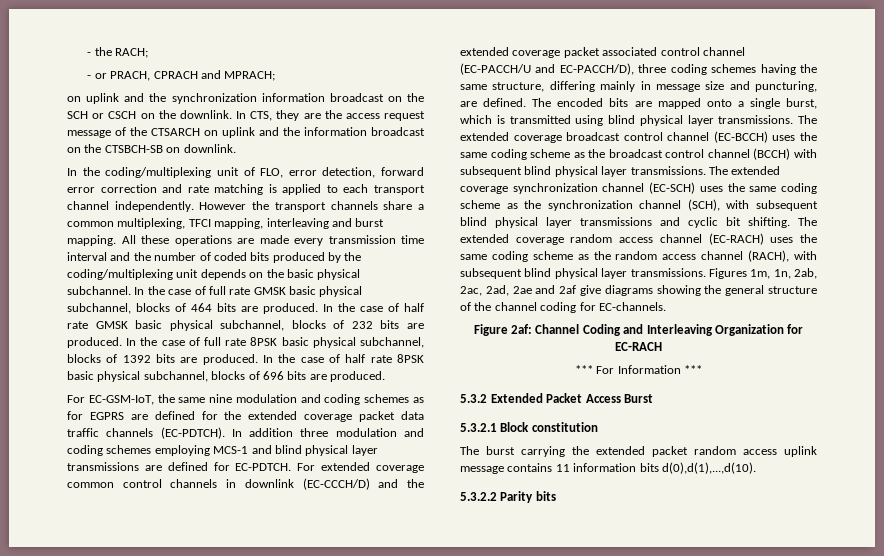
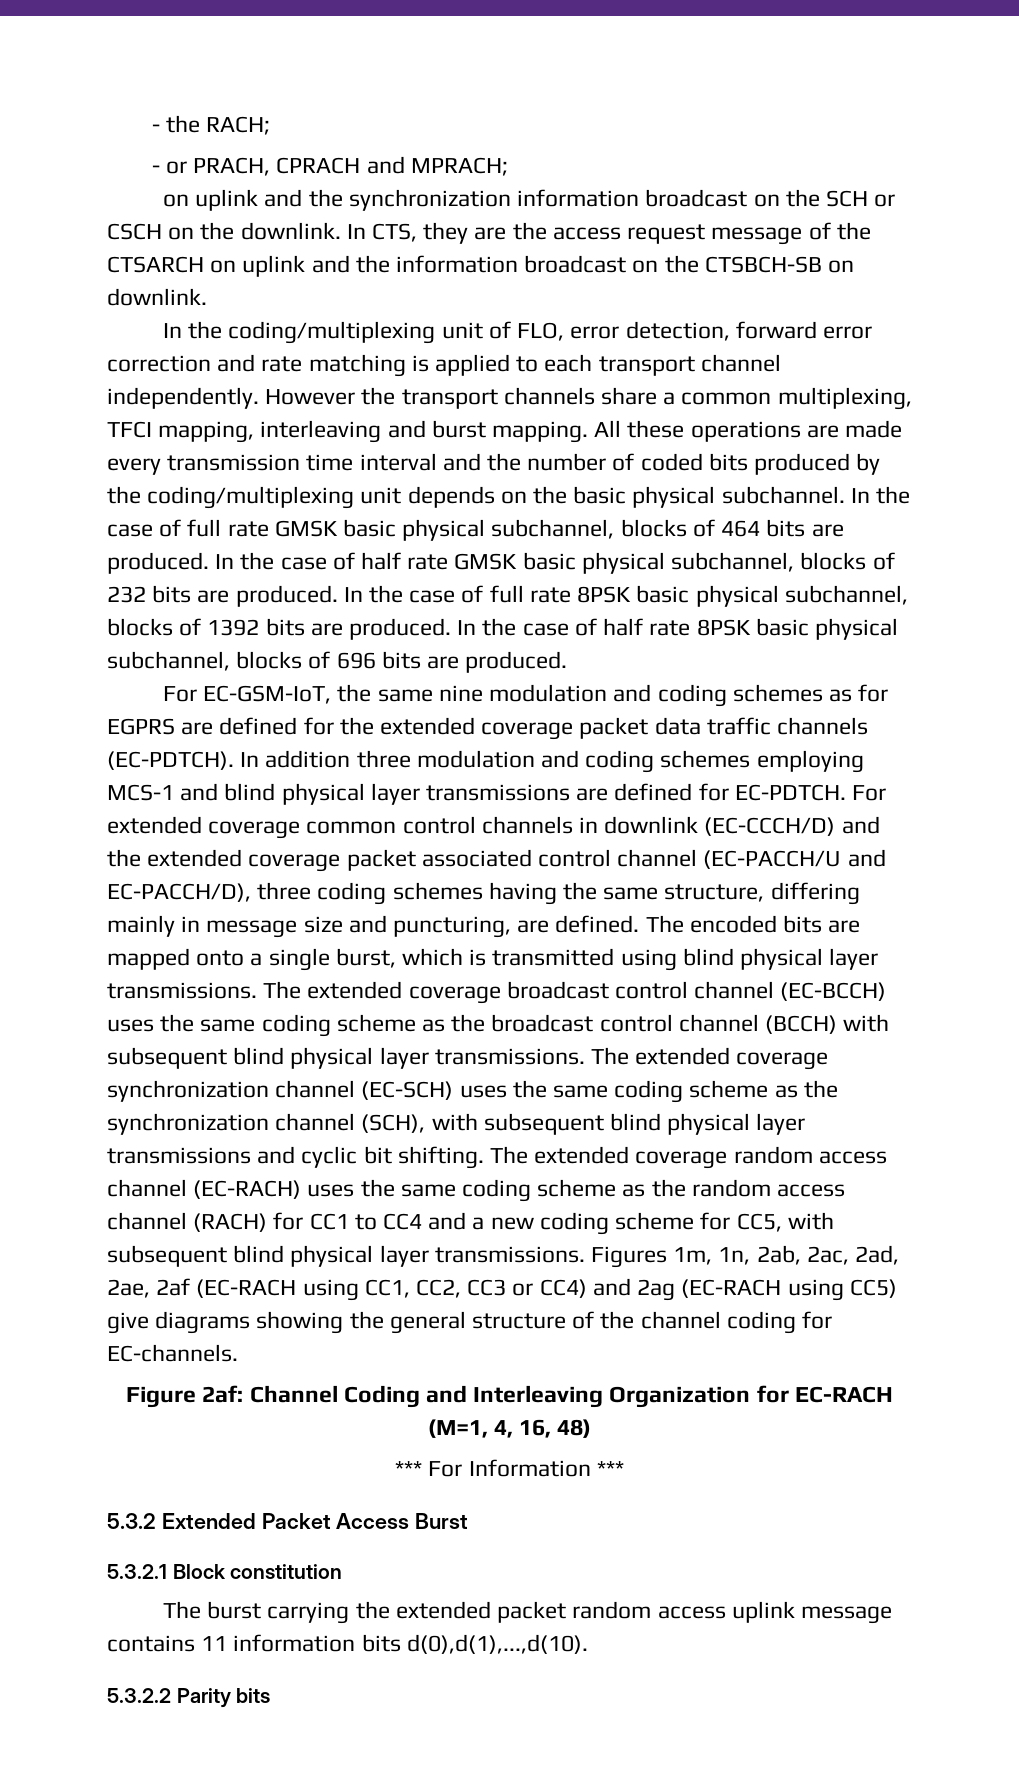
[748,250,790,262] (RACH), -> [193,1212,782,1235] (RACH) for CC1 to CC4 and a new coding scheme for CC5,
[512,285,577,294] 2ae and 2af -> [107,1278,897,1301] 2ae, 2af (EC-RACH using CC1, CC2, CC3 or CC4) and 2ag (EC-RACH using CC5)
(662, 346) none -> [427,1419,592,1438] (M=1, 4, 16, 48)

